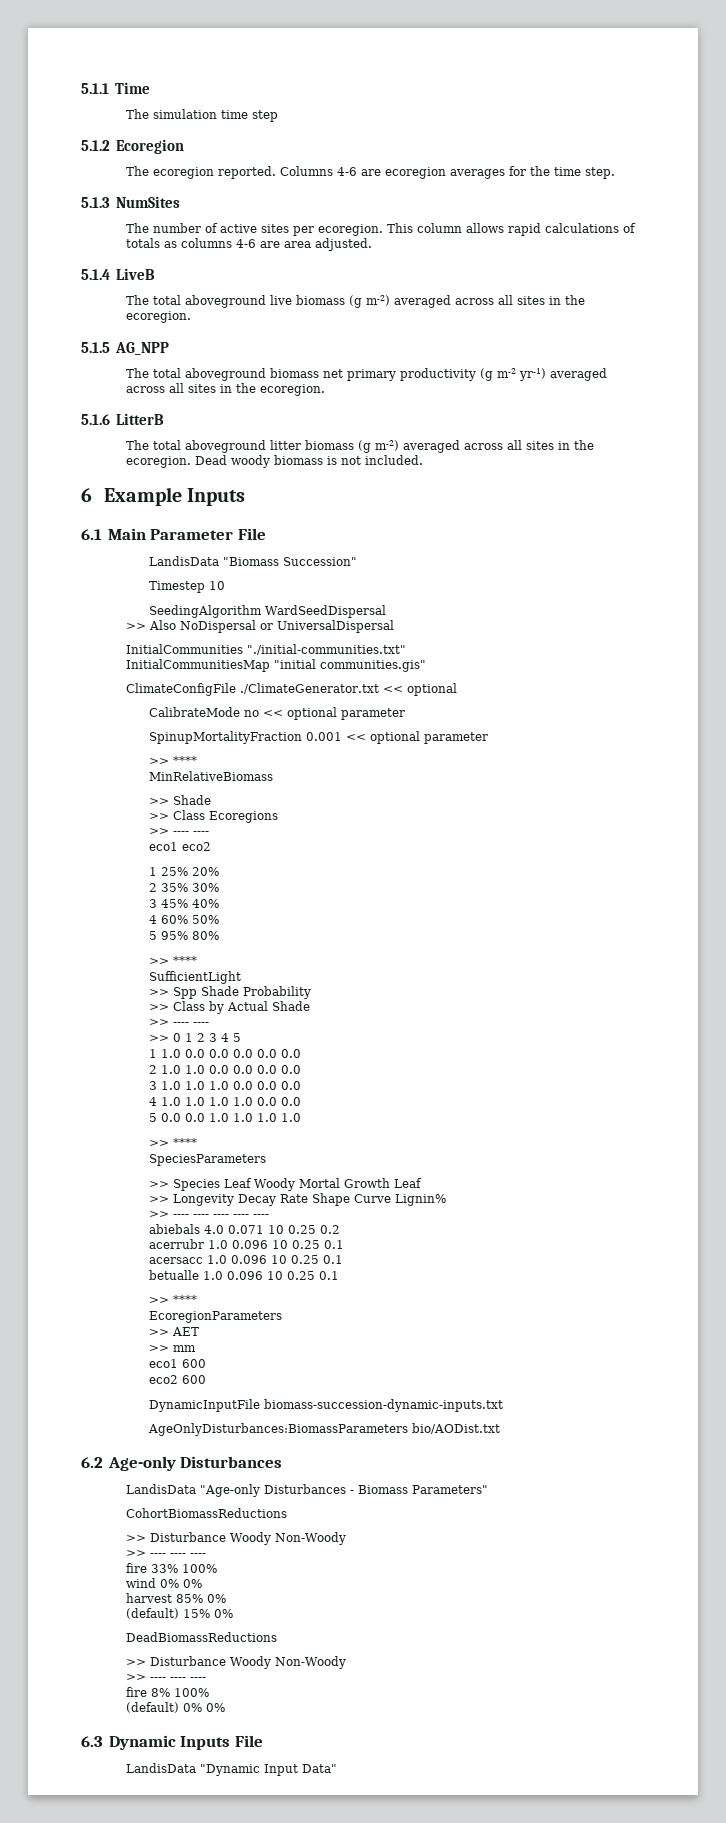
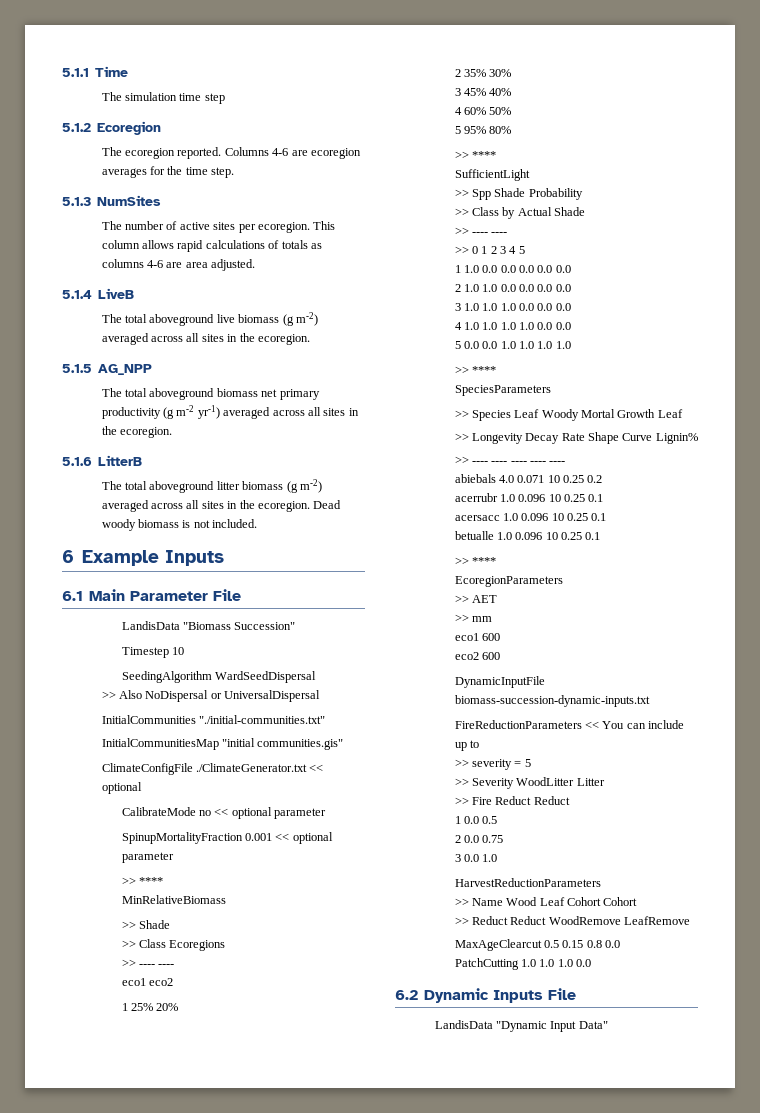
[147,1423,500,1436] [81,1456,283,1471] [126,1484,489,1497] [126,1508,288,1518] [126,1532,347,1545] [126,1550,207,1557] [126,1563,218,1573] [126,1578,203,1588] [126,1593,227,1603] [126,1608,234,1619] [126,1632,278,1642] [126,1656,347,1669] [126,1674,207,1681] [126,1687,210,1697] [126,1702,226,1713] [81,1736,103,1747] AgeOnlyDisturbances:BiomassParameters bio/AODist.txt // 6.2 Age-only Disturbances // LandisData "Age-only Disturbances - Biomass Parameters" // CohortBiomassReductions // >> Disturbance Woody Non-Woody // >> ---- ---- ---- // fire 33% 100% // wind 0% 0% // harvest 85% 0% // (default) 15% 0% // DeadBiomassReductions // >> Disturbance Woody Non-Woody // >> ---- ---- ---- // fire 8% 100% // (default) 0% 0% // 6.3 -> [454,720,685,729] [454,740,479,751] [454,759,531,770] [454,777,605,789] [454,796,570,805] [454,816,498,824] [454,835,504,843] [454,854,498,862] [454,878,601,887] [454,897,638,906] [454,916,691,925] [454,939,621,951] [454,958,592,970] [395,990,418,1000] FireReductionParameters << You can include up to // >> severity = 5 // >> Severity WoodLitter Litter // >> Fire Reduct Reduct // 1 0.0 0.5 // 2 0.0 0.75 // 3 0.0 1.0 // HarvestReductionParameters // >> Name Wood Leaf Cohort Cohort // >> Reduct Reduct WoodRemove LeafRemove // MaxAgeClearcut 0.5 0.15 0.8 0.0 // PatchCutting 1.0 1.0 1.0 0.0 // 6.2

